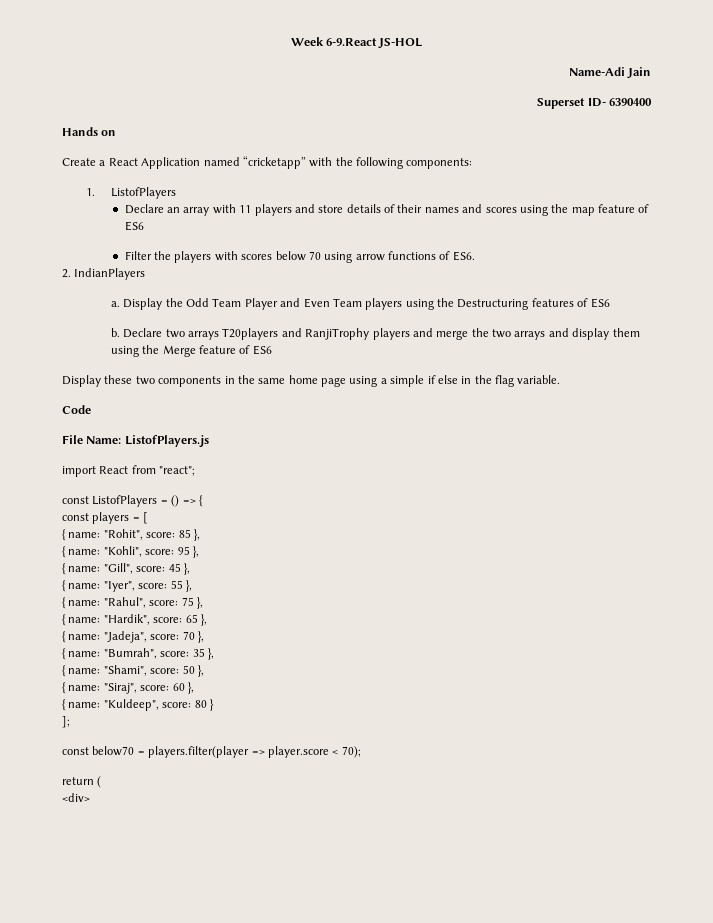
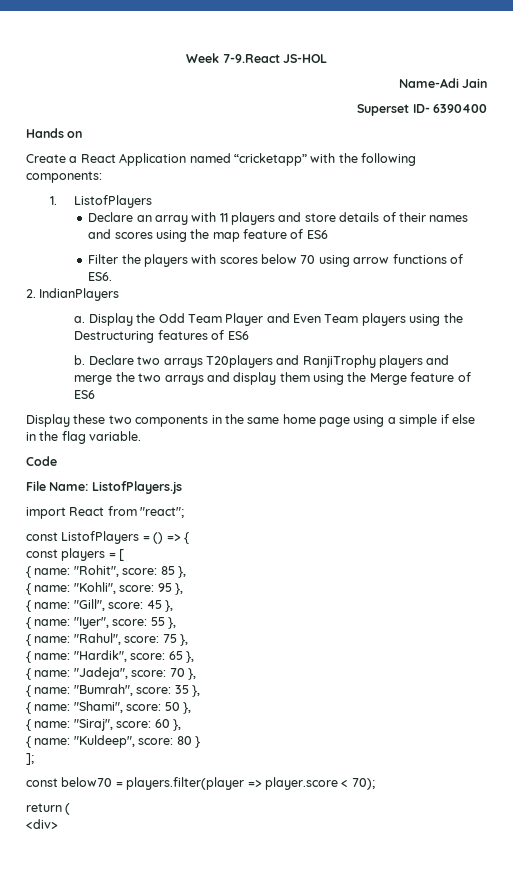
[326,38,377,46] 6-9.React -> [222,54,280,63] 7-9.React

